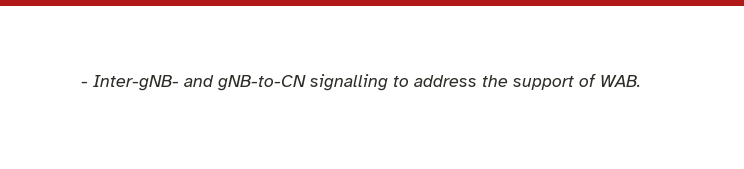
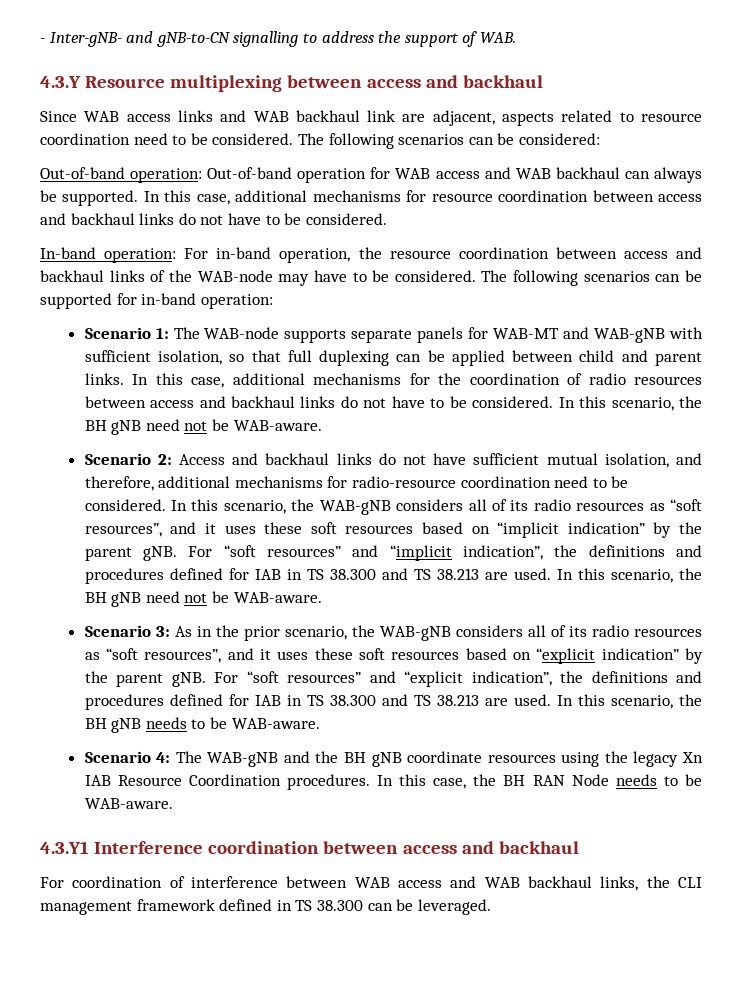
(641, 81) none -> [40,75,543,92] [40,110,702,126] [40,133,600,149] [40,167,702,183] [40,190,702,206] [40,213,387,225] [40,247,703,263] [40,270,702,286] [40,293,273,309] [84,327,703,343] [84,350,703,366] [84,373,703,388] [84,396,703,411] [84,419,322,435] [84,453,702,468] [84,476,629,491] [84,499,702,515] [84,522,702,538] [84,545,702,561] [84,568,703,584] [84,591,322,607] [84,625,702,641] [84,648,703,664] [84,671,703,687] [84,694,703,710] [84,717,320,733] [84,751,704,767] [84,774,702,790] [84,798,173,809] [40,841,579,854] [40,876,703,891] [40,899,491,915] // 4.3.Y Resource multiplexing between access and backhaul // Since WAB access links and WAB backhaul link are adjacent, aspects related to resource coordination need to be considered. The following scenarios can be considered: // Out-of-band operation: Out-of-band operation for WAB access and WAB backhaul can always be supported. In this case, additional mechanisms for resource coordination between access and backhaul links do not have to be considered. // In-band operation: For in-band operation, the resource coordination between access and backhaul links of the WAB-node may have to be considered. The following scenarios can be supported for in-band operation: // Scenario 1: The WAB-node supports separate panels for WAB-MT and WAB-gNB with sufficient isolation, so that full duplexing can be applied between child and parent links. In this case, additional mechanisms for the coordination of radio resources between access and backhaul links do not have to be considered. In this scenario, the BH gNB need not be WAB-aware. // Scenario 2: Access and backhaul links do not have sufficient mutual isolation, and therefore, additional mechanisms for radio-resource coordination need to be considered. In this scenario, the WAB-gNB considers all of its radio resources as “soft resources”, and it uses these soft resources based on “implicit indication” by the parent gNB. For “soft resources” and “implicit indication”, the definitions and procedures defined for IAB in TS 38.300 and TS 38.213 are used. In this scenario, the BH gNB need not be WAB-aware. // Scenario 3: As in the prior scenario, the WAB-gNB considers all of its radio resources as “soft resources”, and it uses these soft resources based on “explicit indication” by the parent gNB. For “soft resources” and “explicit indication”, the definitions and procedures defined for IAB in TS 38.300 and TS 38.213 are used. In this scenario, the BH gNB needs to be WAB-aware. // Scenario 4: The WAB-gNB and the BH gNB coordinate resources using the legacy Xn IAB Resource Coordination procedures. In this case, the BH RAN Node needs to be WAB-aware. // 4.3.Y1 Interference coordination between access and backhaul // For coordination of interference between WAB access and WAB backhaul links, the CLI management framework defined in TS 38.300 can be leveraged.

